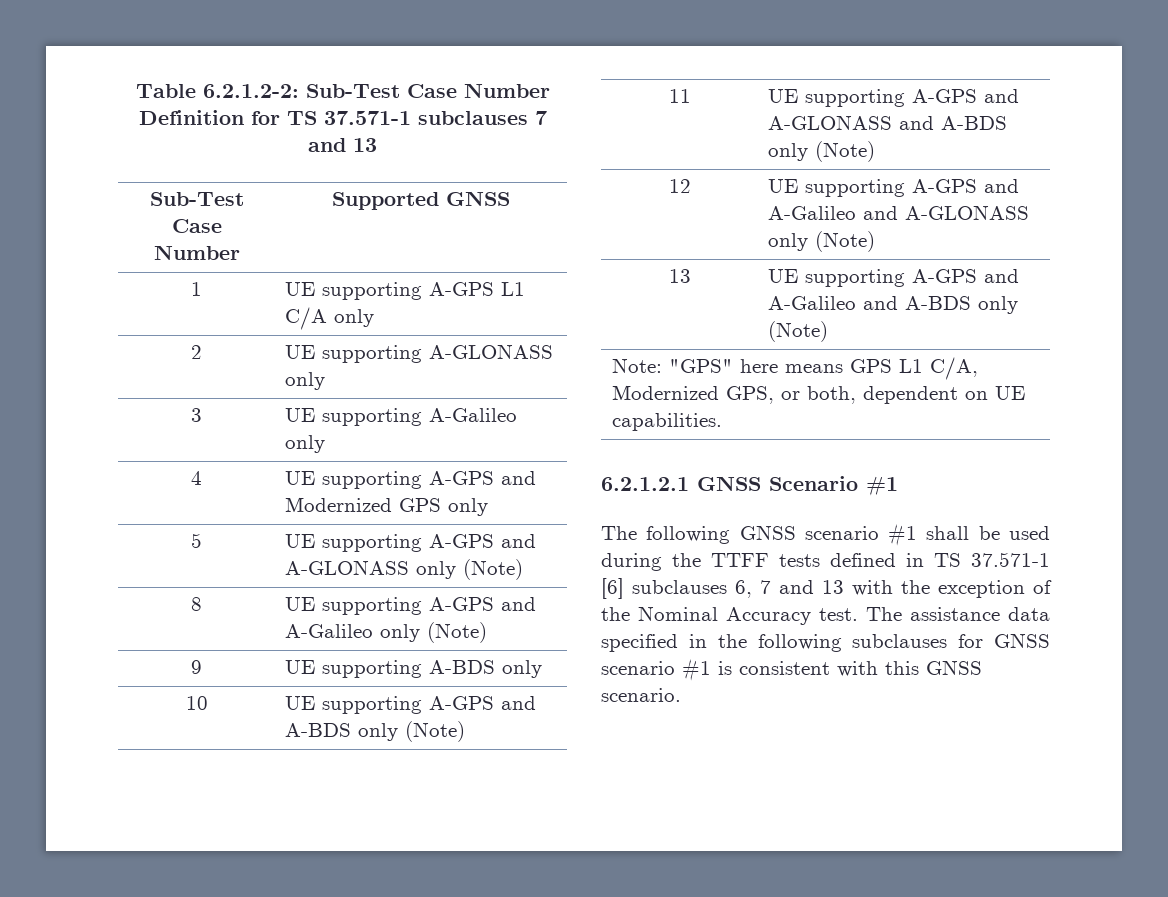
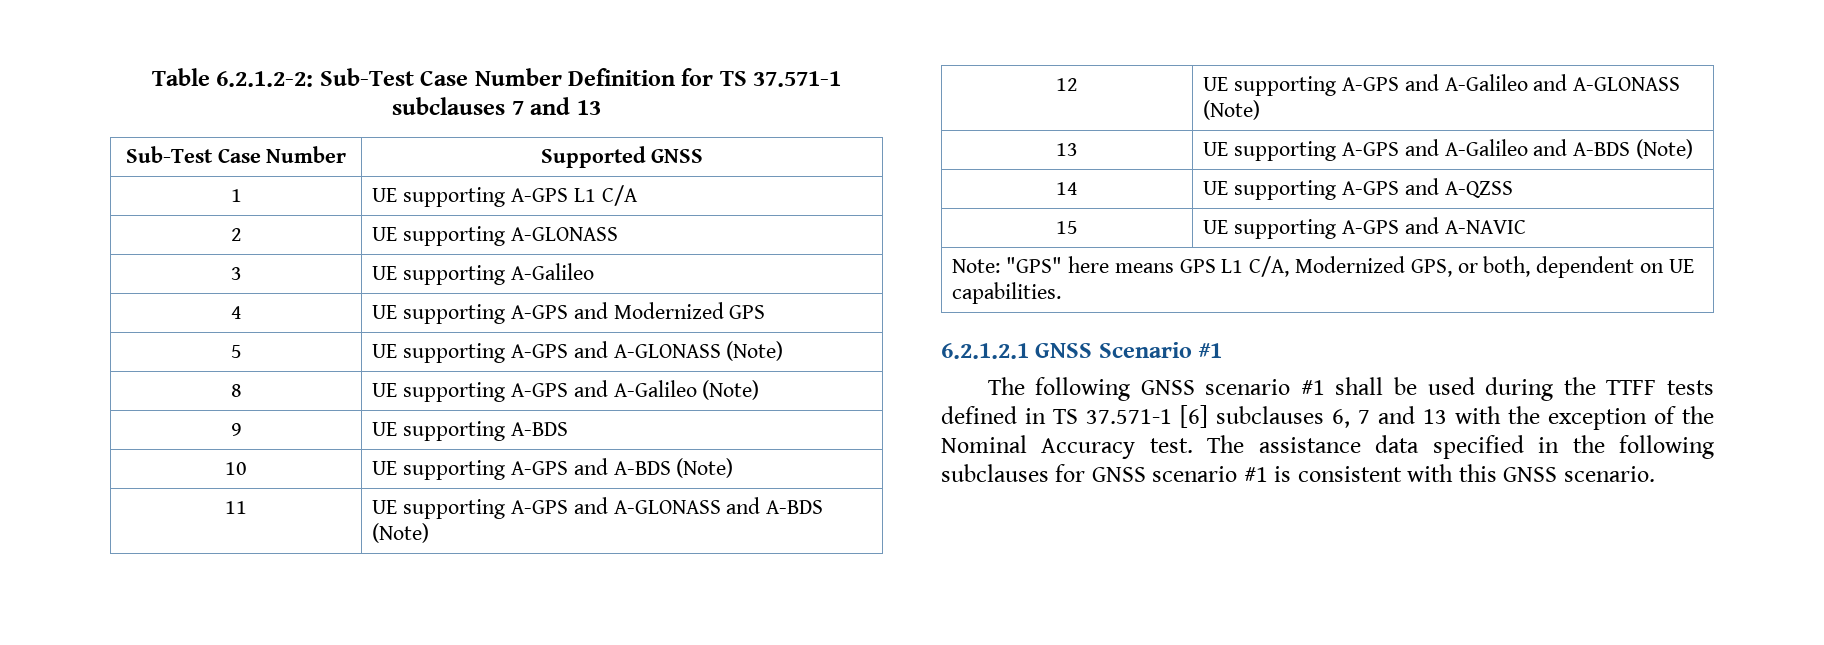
[333,309,374,327] only -> (638, 195) none
[284,372,325,390] only -> (618, 234) none
[284,435,325,453] only -> (594, 271) none
[447,498,488,516] only -> (766, 312) none
[415,561,456,579] only -> (721, 351) none
[379,624,420,642] only -> (697, 388) none
[501,660,542,678] only -> (568, 429) none
[357,723,398,741] only -> (671, 468) none
[767,143,808,161] only -> (824, 507) none
[767,233,808,251] only -> (1681, 84) none
[977,296,1018,314] [767,321,828,342] only (Note) -> [1635,139,1693,159] [1056,182,1078,195] [1203,178,1513,200] [1056,221,1078,234] [1203,217,1526,239] (Note) // 14 | UE supporting A-GPS and A-QZSS // 15 | UE supporting A-GPS and A-NAVIC

